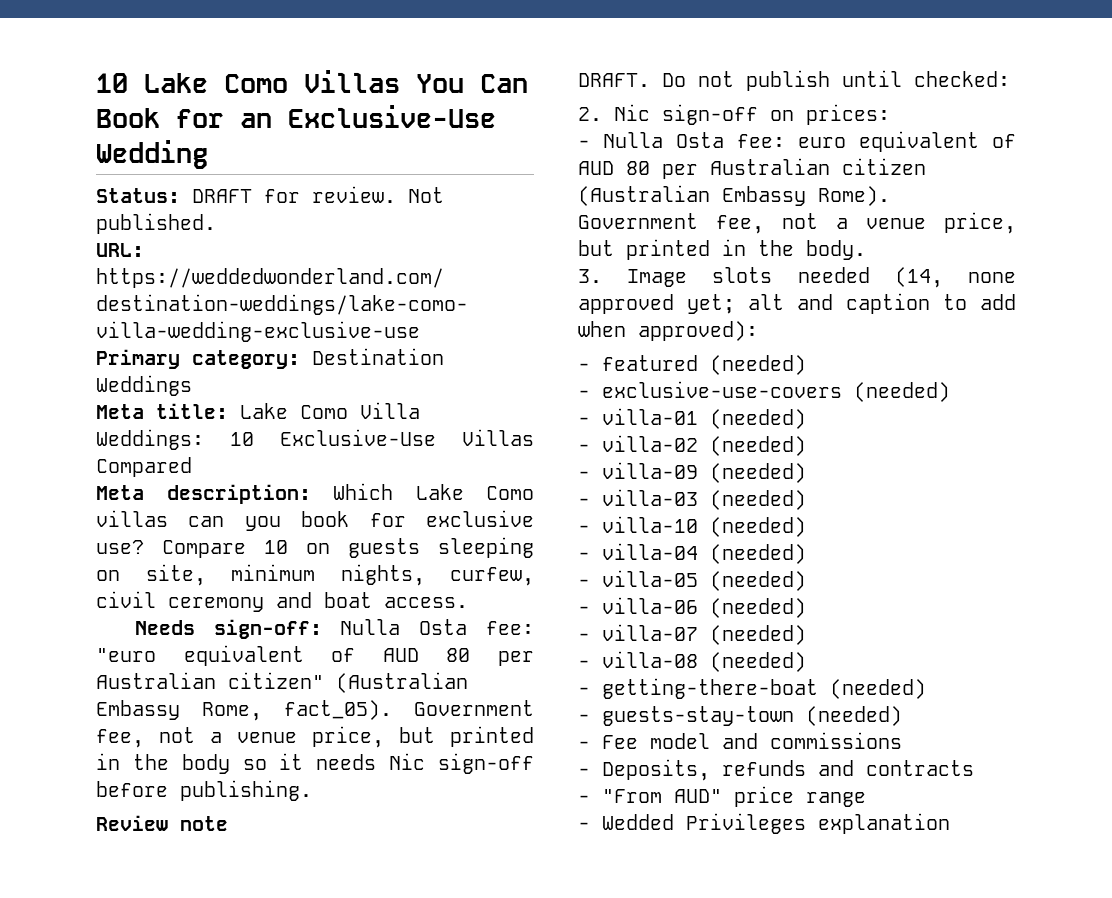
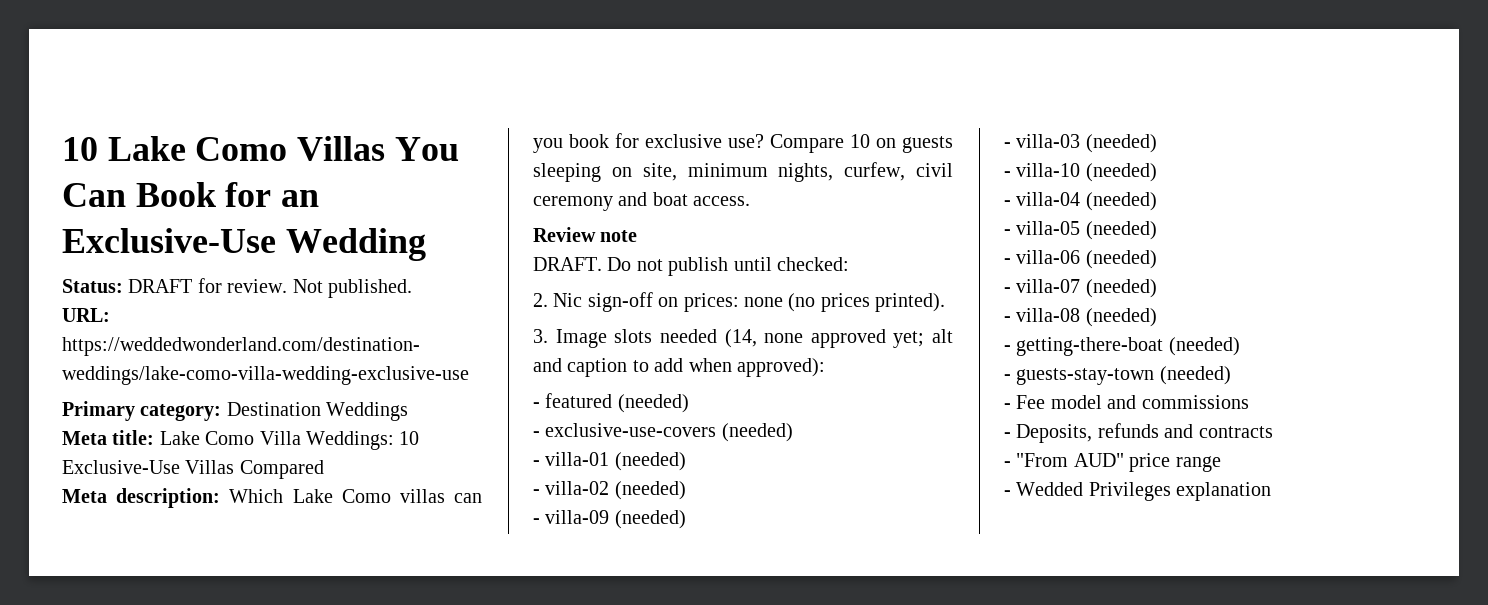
[134,619,535,639] [96,645,534,666] [96,672,468,693] [96,700,534,721] [96,726,534,748] [96,753,534,774] [96,780,312,801] // Needs sign-off: Nulla Osta fee: "euro equivalent of AUD 80 per Australian citizen" (Australian Embassy Rome, fact_05). Government fee, not a venue price, but printed in the body so it needs Nic sign-off before publishing. -> (751, 201) none
[578,131,1016,152] [578,158,926,179] [578,185,890,206] [578,212,1016,234] [578,239,866,260] // - Nulla Osta fee: euro equivalent of AUD 80 per Australian citizen (Australian Embassy Rome). Government fee, not a venue price, but printed in the body. -> [744,293,946,312] none (no prices printed).

